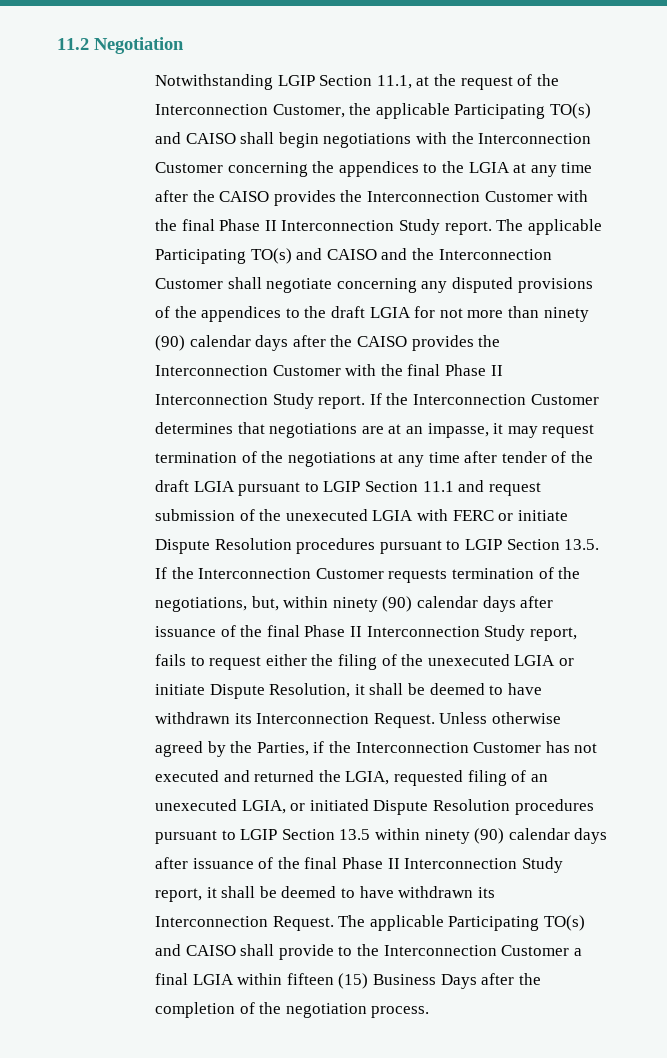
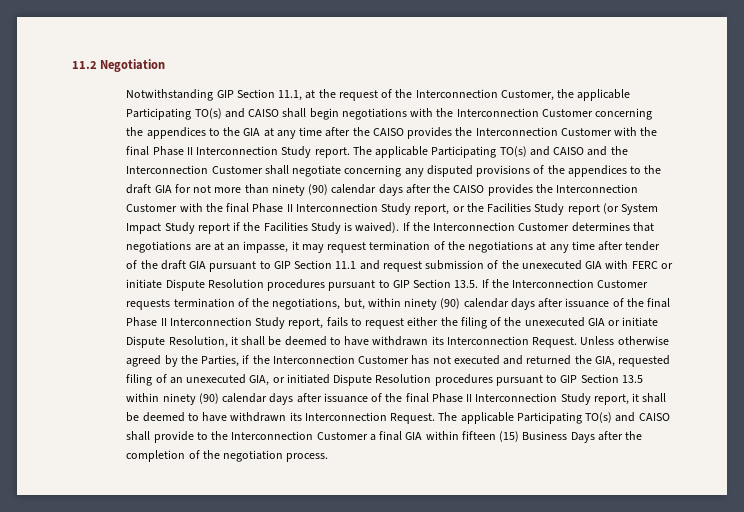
[277,75,315,86] LGIP -> [216,90,234,98] GIP
[468,162,510,173] LGIA -> [243,128,261,136] GIA
[369,307,411,318] LGIA -> [154,185,172,193] GIA
[318,395,366,409] report. -> [414,203,659,215] [126,222,400,234] report, or the Facilities Study report (or System Impact Study report if the Facilities Study is waived).
[193,481,361,496] LGIA pursuant to LGIP -> [189,261,291,272] GIA pursuant to GIP
[372,510,414,521] LGIA -> [585,261,603,269] GIA
[465,539,503,550] LGIP -> [392,280,410,288] GIP
[514,655,556,666] LGIA -> [587,318,605,326] GIA
[345,771,390,785] LGIA, -> [594,356,615,367] GIA,
[241,800,286,814] LGIA, -> [249,375,270,386] GIA,
[240,829,278,840] LGIP -> [560,375,578,383] GIP
[192,974,234,985] LGIA -> [405,432,423,440] GIA

